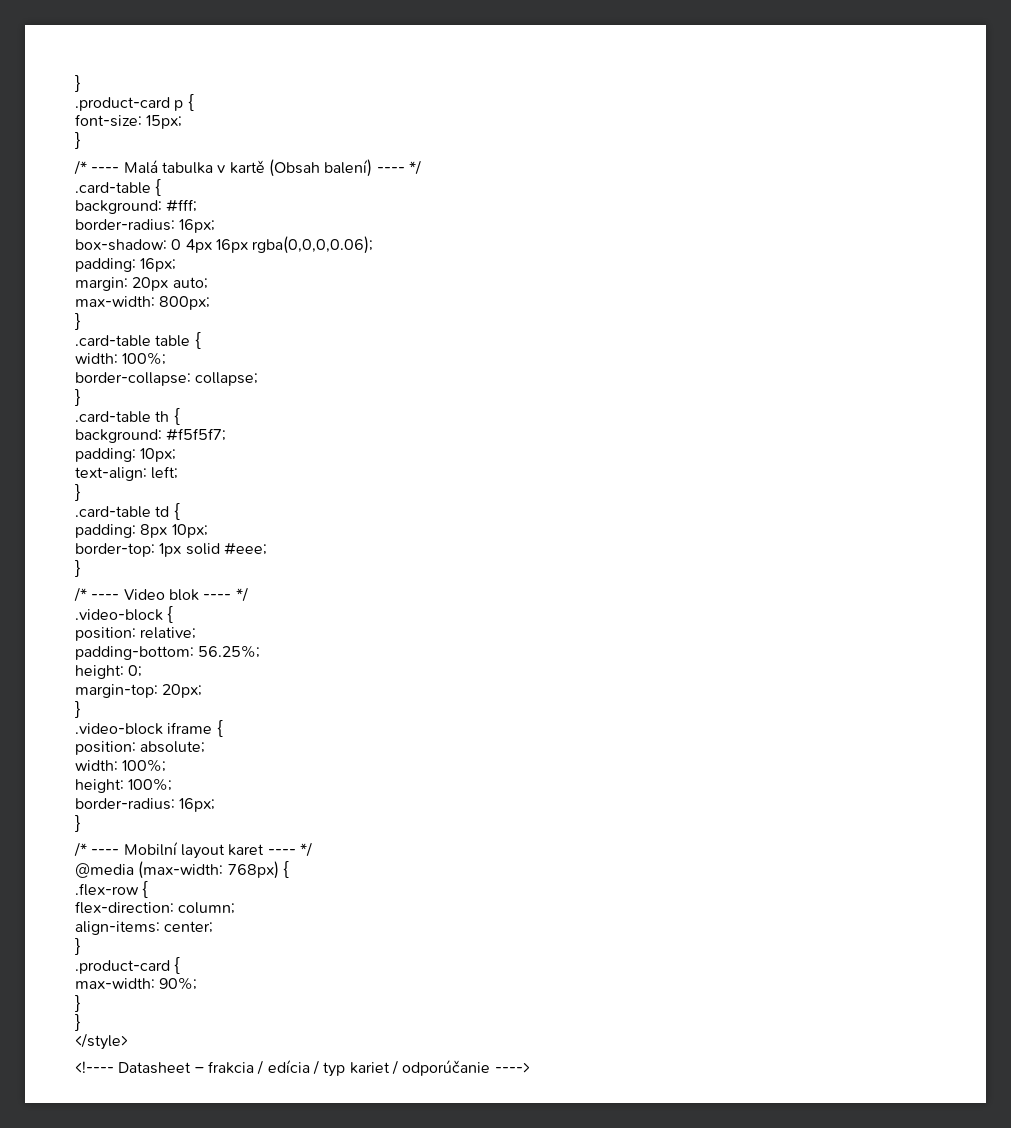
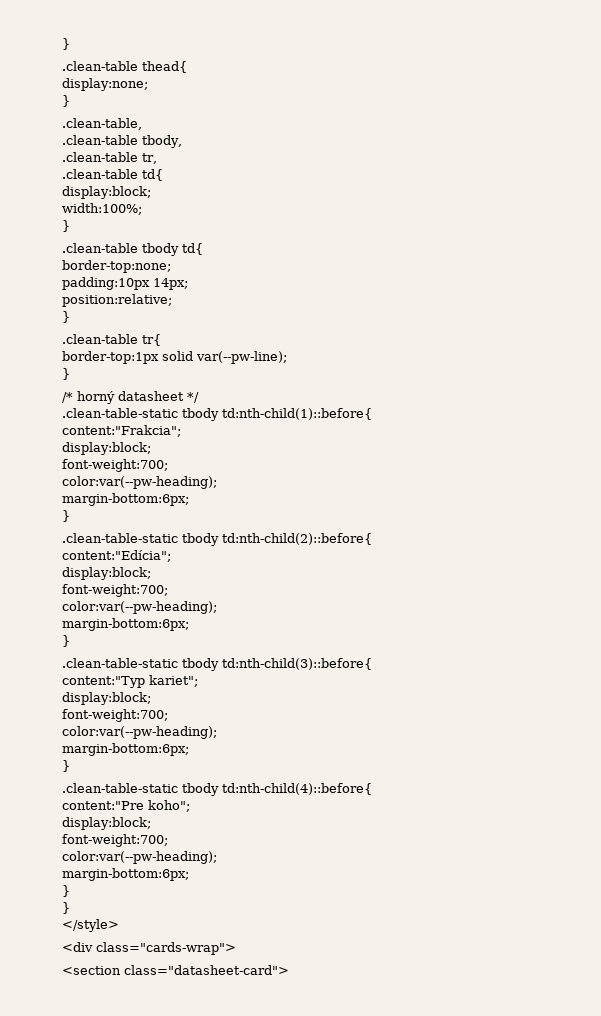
[75,75,81,92] [75,94,194,111] [75,114,183,129] [75,132,81,149] [74,159,421,177] [75,179,162,196] [75,199,198,214] [75,219,216,233] [75,236,374,254] [75,258,177,272] [75,277,208,291] [75,296,211,310] [75,313,81,330] [75,332,201,349] [75,352,167,365] [75,372,259,386] [75,389,81,406] [75,408,180,425] [75,428,227,443] [75,448,177,462] [75,466,179,481] [75,484,81,501] [75,503,180,520] [75,524,208,538] [75,542,267,557] [75,560,81,577] [74,587,248,602] [75,606,174,623] [75,627,197,641] [75,645,261,660] [75,665,143,679] [75,684,203,698] [75,701,81,718] [75,720,223,737] [75,741,206,755] [75,759,167,772] [75,778,173,793] [75,798,216,812] [75,815,81,832] [74,842,312,859] [75,861,289,879] [75,881,149,898] [75,901,236,914] [75,921,214,935] [75,938,81,955] [75,957,181,974] [75,977,198,990] [75,995,81,1012] [75,1014,81,1031] [75,1033,128,1050] [75,1060,530,1077] } // .product-card p { // font-size: 15px; // } // /* ---- Malá tabulka v kartě (Obsah balení) ---- */ // .card-table { // background: #fff; // border-radius: 16px; // box-shadow: 0 4px 16px rgba(0,0,0,0.06); // padding: 16px; // margin: 20px auto; // max-width: 800px; // } // .card-table table { // width: 100%; // border-collapse: collapse; // } // .card-table th { // background: #f5f5f7; // padding: 10px; // text-align: left; // } // .card-table td { // padding: 8px 10px; // border-top: 1px solid #eee; // } // /* ---- Video blok ---- */ // .video-block { // position: relative; // padding-bottom: 56.25%; // height: 0; // margin-top: 20px; // } // .video-block iframe { // position: absolute; // width: 100%; // height: 100%; // border-radius: 16px; // } // /* ---- Mobilní layout karet ---- */ // @media (max-width: 768px) { // .flex-row { // flex-direction: column; // align-items: center; // } // .product-card { // max-width: 90%; // } // } // </style> // <!---- Datasheet – frakcia / edícia / typ kariet / odporúčanie ----> -> [62,38,70,50] [62,61,187,73] [62,78,148,91] [62,95,70,107] [62,118,142,130] [62,135,182,148] [62,152,157,164] [62,169,163,181] [62,186,151,199] [62,203,142,215] [62,220,70,232] [62,243,203,256] [62,260,171,273] [62,277,188,290] [62,294,172,307] [62,311,70,323] [62,334,161,346] [62,351,287,364] [62,368,70,380] [62,391,199,404] [62,408,372,421] [62,425,181,437] [62,442,151,455] [62,459,168,472] [62,476,217,489] [62,493,189,506] [62,510,70,522] [62,533,372,546] [62,550,171,562] [62,567,151,580] [62,584,168,597] [62,601,217,614] [62,618,189,631] [62,635,70,647] [62,658,372,671] [62,675,198,688] [62,692,151,705] [62,709,168,722] [62,726,217,739] [62,743,189,756] [62,760,70,772] [62,783,372,796] [62,800,190,812] [62,817,151,830] [62,834,168,847] [62,851,217,864] [62,868,189,881] [62,885,70,897] [62,902,70,914] [62,919,119,932] [62,942,236,955] [62,965,289,975] } // .clean-table thead{ // display:none; // } // .clean-table, // .clean-table tbody, // .clean-table tr, // .clean-table td{ // display:block; // width:100%; // } // .clean-table tbody td{ // border-top:none; // padding:10px 14px; // position:relative; // } // .clean-table tr{ // border-top:1px solid var(--pw-line); // } // /* horný datasheet */ // .clean-table-static tbody td:nth-child(1)::before{ // content:"Frakcia"; // display:block; // font-weight:700; // color:var(--pw-heading); // margin-bottom:6px; // } // .clean-table-static tbody td:nth-child(2)::before{ // content:"Edícia"; // display:block; // font-weight:700; // color:var(--pw-heading); // margin-bottom:6px; // } // .clean-table-static tbody td:nth-child(3)::before{ // content:"Typ kariet"; // display:block; // font-weight:700; // color:var(--pw-heading); // margin-bottom:6px; // } // .clean-table-static tbody td:nth-child(4)::before{ // content:"Pre koho"; // display:block; // font-weight:700; // color:var(--pw-heading); // margin-bottom:6px; // } // } // </style> // <div class="cards-wrap"> // <section class="datasheet-card">

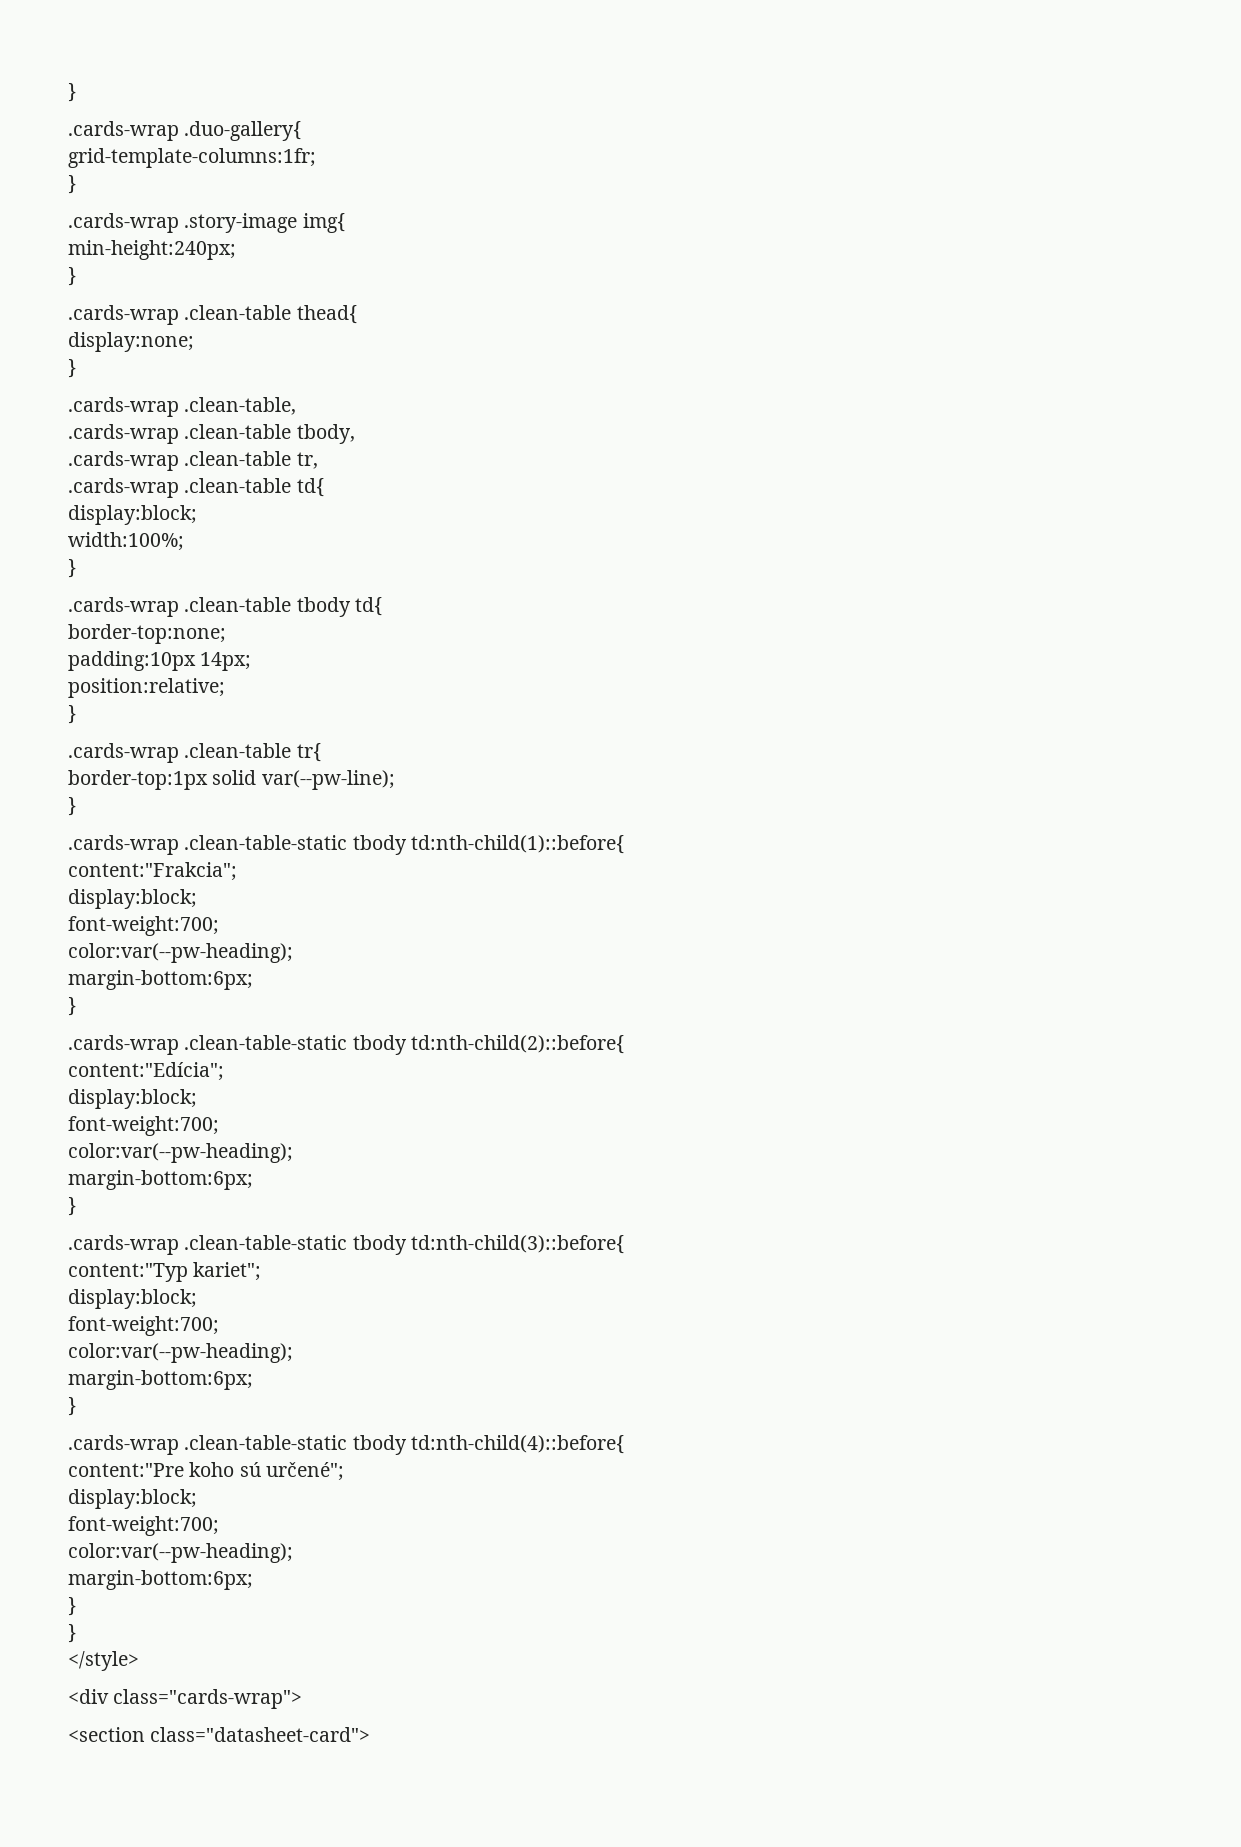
[62,38,70,50] } // -> [68,83,76,102] [68,121,302,141] [68,148,316,168] [68,175,76,194] [68,213,345,233] [68,240,236,260] [68,267,76,286] [68,305,179,325] } // .cards-wrap .duo-gallery{ // grid-template-columns:1fr; // } // .cards-wrap .story-image img{ // min-height:240px; // } // .cards-wrap
(70, 101) none -> [68,397,179,417] .cards-wrap
(142, 124) none -> [68,424,179,444] .cards-wrap
(182, 141) none -> [68,451,179,471] .cards-wrap
(157, 158) none -> [68,478,179,498] .cards-wrap
(70, 226) none -> [68,597,179,617] .cards-wrap
(70, 317) none -> [68,743,179,763] .cards-wrap
[62,391,199,404] /* horný datasheet */ // -> [68,835,179,855] .cards-wrap
(70, 516) none -> [68,1035,179,1055] .cards-wrap
(70, 641) none -> [68,1235,179,1255] .cards-wrap
(70, 766) none -> [68,1435,179,1455] .cards-wrap
[148,800,190,812] koho"; -> [189,1462,344,1481] koho sú určené";

